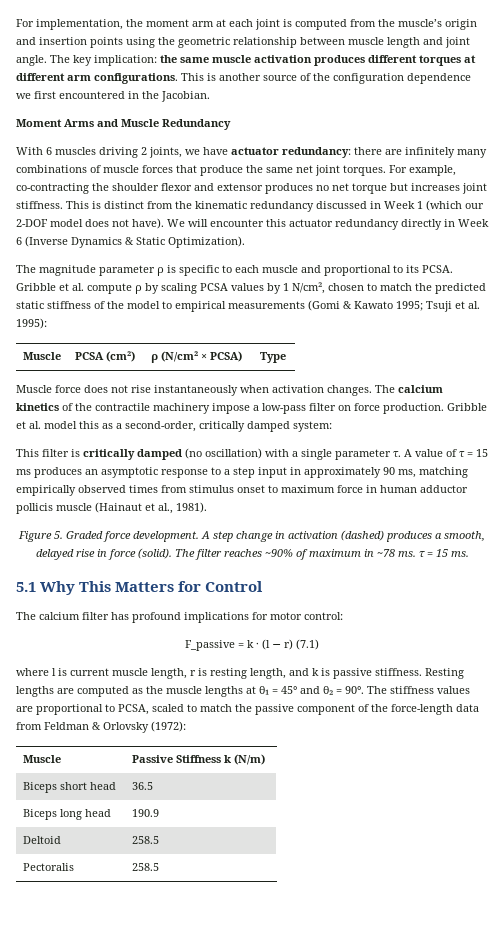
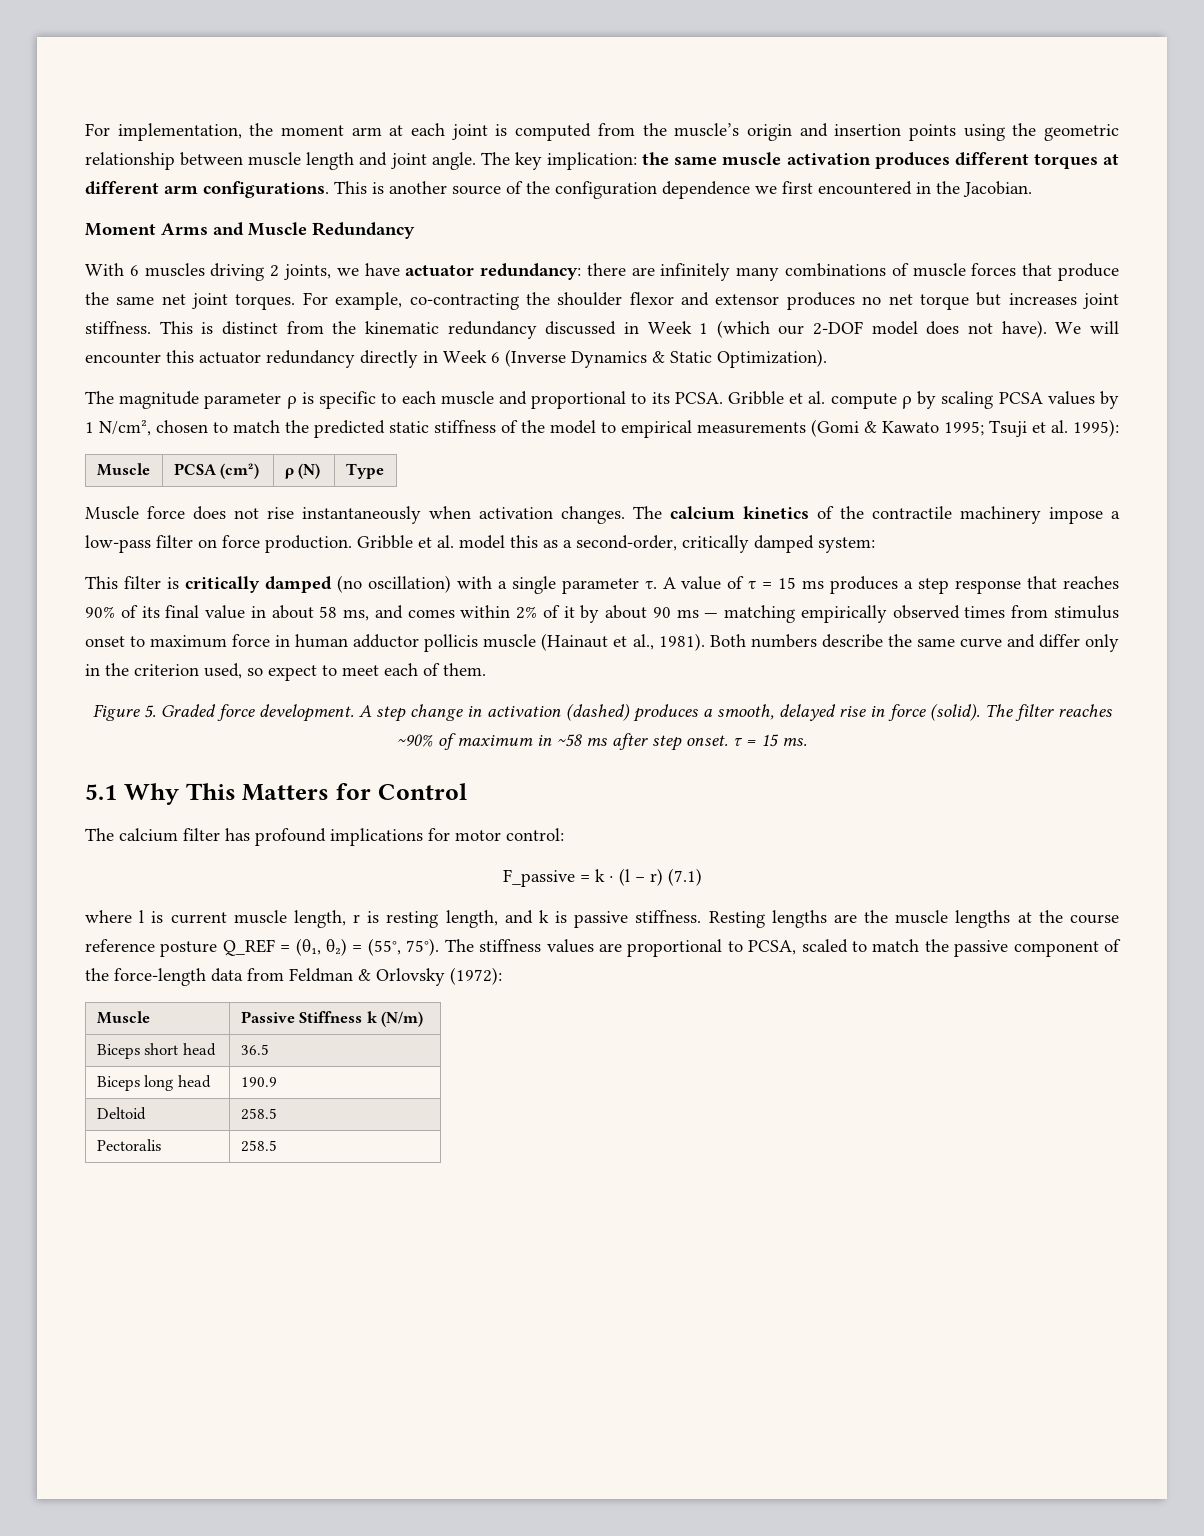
[160,351,242,362] (N/cm² × PCSA) -> [298,463,321,479] (N)
[85,467,416,478] an asymptotic response to a step input in approximately 90 ms, -> [904,576,1120,594] [85,605,719,623] a step response that reaches 90% of its final value in about 58 ms, and comes within 2% of it by about 90 ms —
(207, 507) none -> [709,634,1119,652] [85,663,486,681] Both numbers describe the same curve and differ only in the criterion used, so expect to meet each of them.
[376,549,416,557] ~78 ms. -> [557,733,728,751] ~58 ms after step onset.
[77,686,143,697] computed as -> (857, 918) none
[259,686,364,695] θ₁ = 45° and θ₂ = 90°. -> [1038,910,1119,924] [85,938,440,957] the course reference posture Q_REF = (θ₁, θ₂) = (55°, 75°).

